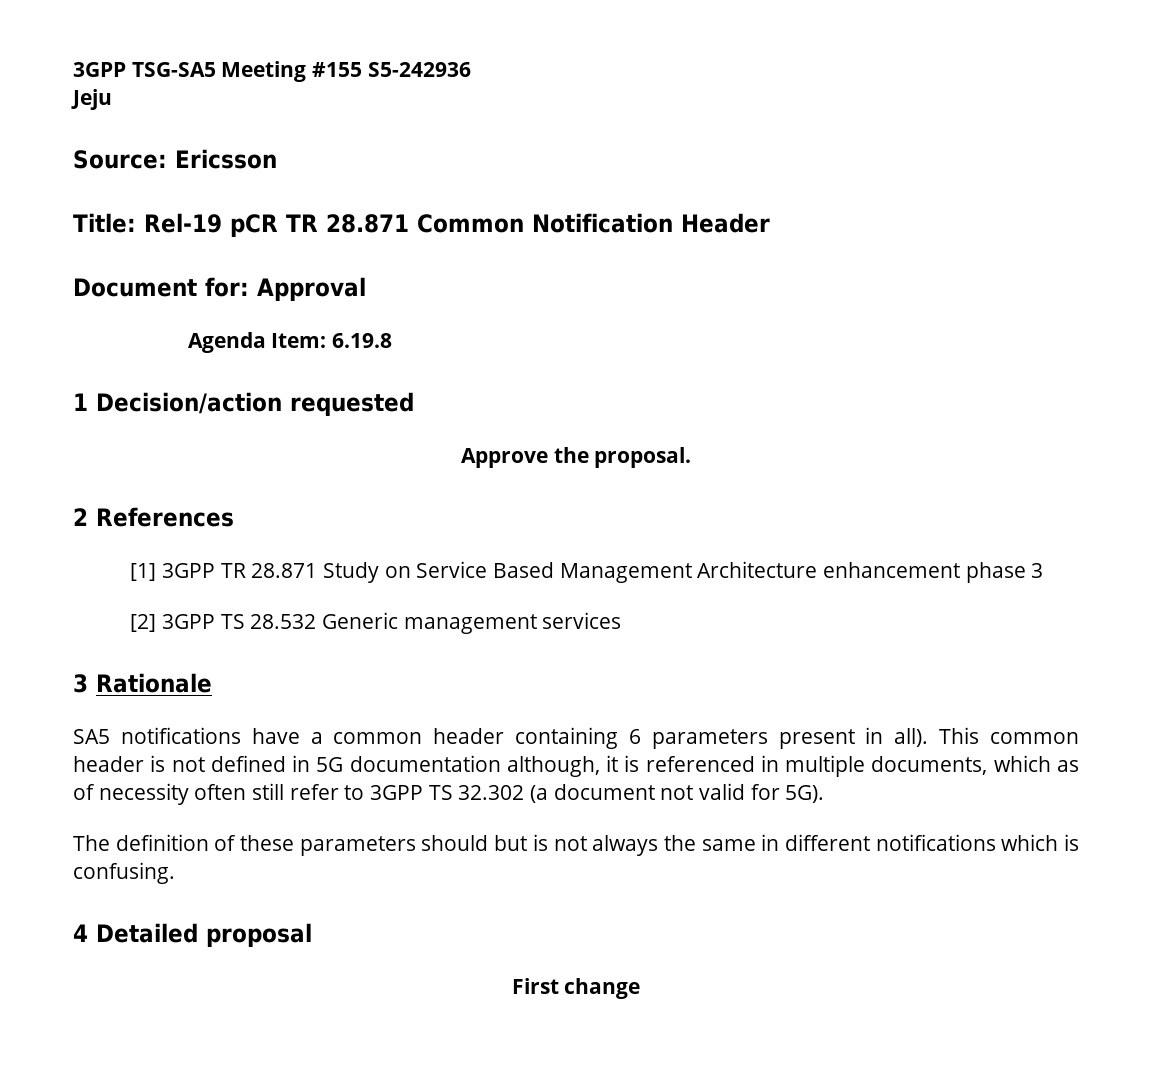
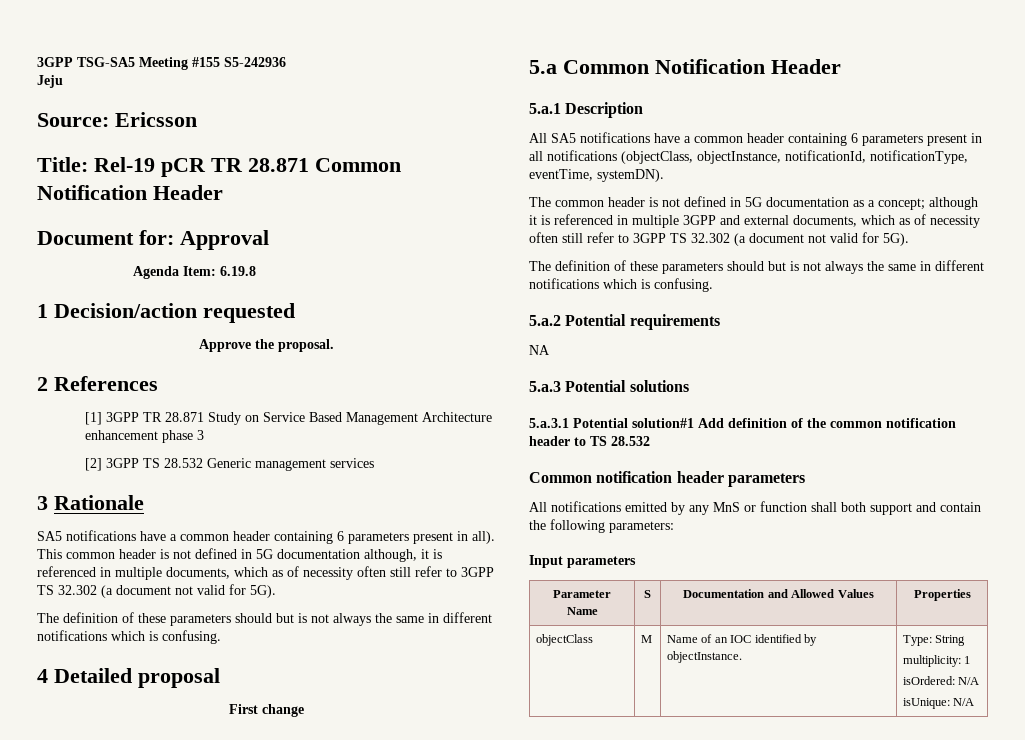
(641, 988) none -> [529,59,841,74] [529,102,644,118] [529,132,982,146] [529,150,968,164] [529,169,664,182] [529,196,978,210] [529,214,980,228] [529,232,909,246] [529,260,984,274] [529,278,713,292] [529,314,720,330] [529,345,550,355] [529,380,689,392] [529,418,956,428] [529,436,650,446] [529,471,805,487] [529,501,981,515] [529,519,674,533] [529,555,636,568] [553,590,611,598] [566,607,598,615] [644,590,651,598] [683,589,874,598] [913,589,971,601] [536,634,594,646] [641,635,653,643] [667,634,817,646] [667,651,743,663] [903,635,966,646] [903,655,971,667] [903,676,980,685] [903,698,975,709] // 5.a Common Notification Header // 5.a.1 Description // All SA5 notifications have a common header containing 6 parameters present in all notifications (objectClass, objectInstance, notificationId, notificationType, eventTime, systemDN). // The common header is not defined in 5G documentation as a concept; although it is referenced in multiple 3GPP and external documents, which as of necessity often still refer to 3GPP TS 32.302 (a document not valid for 5G). // The definition of these parameters should but is not always the same in different notifications which is confusing. // 5.a.2 Potential requirements // NA // 5.a.3 Potential solutions // 5.a.3.1 Potential solution#1 Add definition of the common notification header to TS 28.532 // Common notification header parameters // All notifications emitted by any MnS or function shall both support and contain the following parameters: // Input parameters // Parameter Name | S | Documentation and Allowed Values | Properties // objectClass | M | Name of an IOC identified by objectInstance. | Type: String // multiplicity: 1 // isOrdered: N/A // isUnique: N/A

